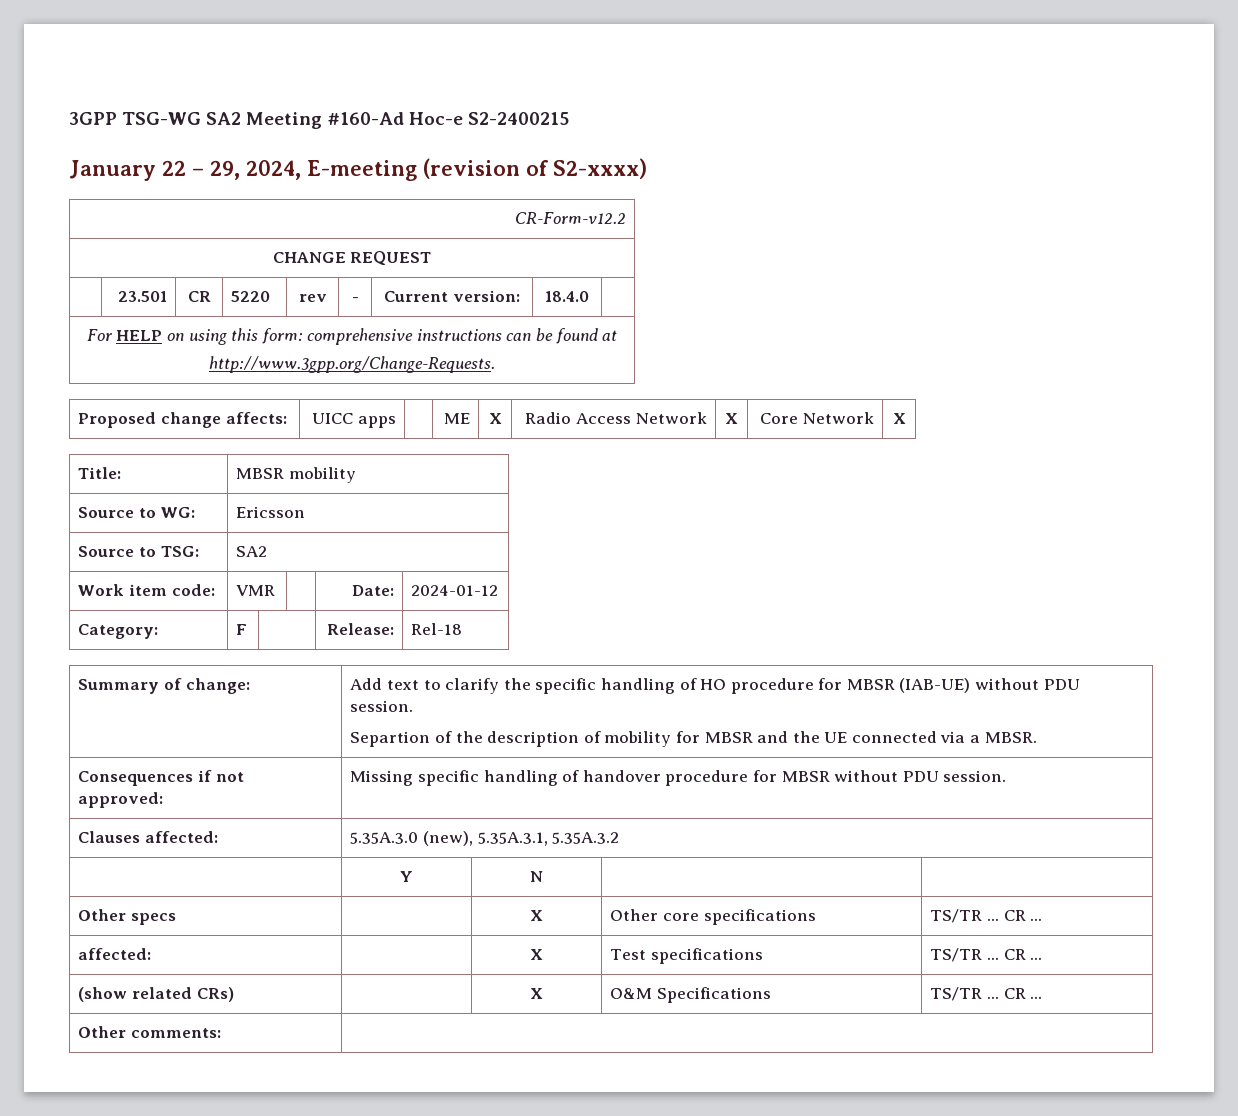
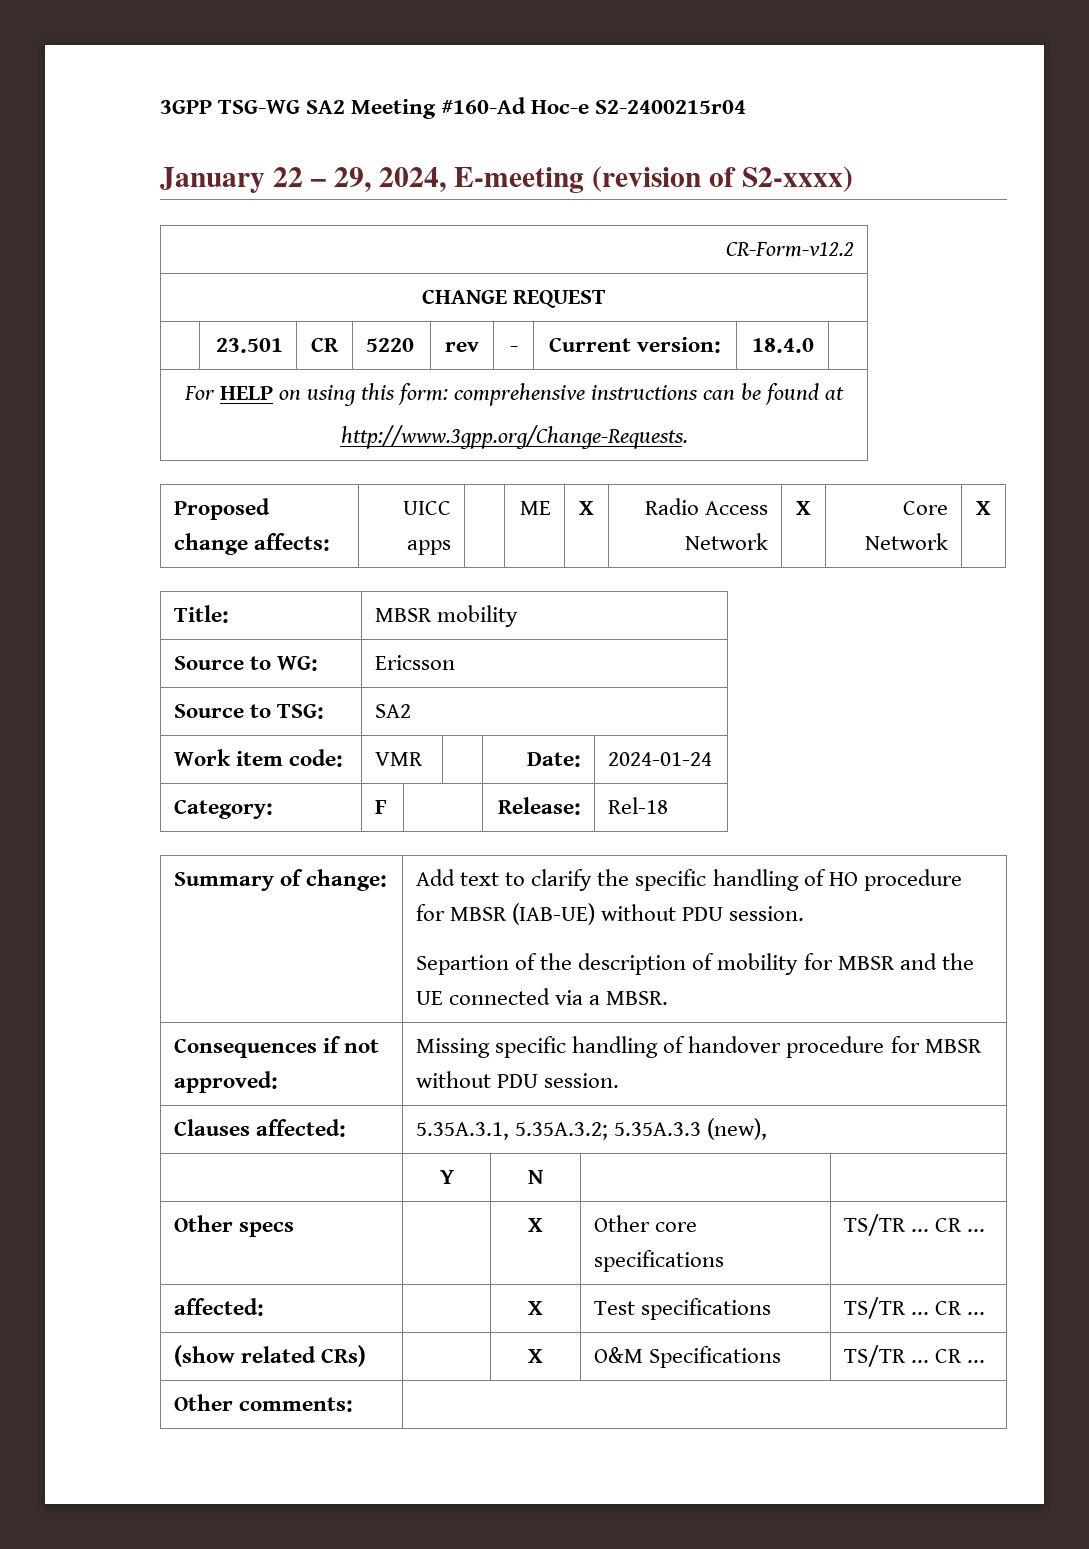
[467,112,569,125] S2-2400215 -> [595,100,747,114] S2-2400215r04
[411,585,499,596] 2024-01-12 -> [608,752,713,766] 2024-01-24
[350,832,419,844] 5.35A.3.0 -> [416,1122,702,1140] 5.35A.3.1, 5.35A.3.2; 5.35A.3.3
[477,832,620,846] 5.35A.3.1, 5.35A.3.2 -> (768, 1129) none

